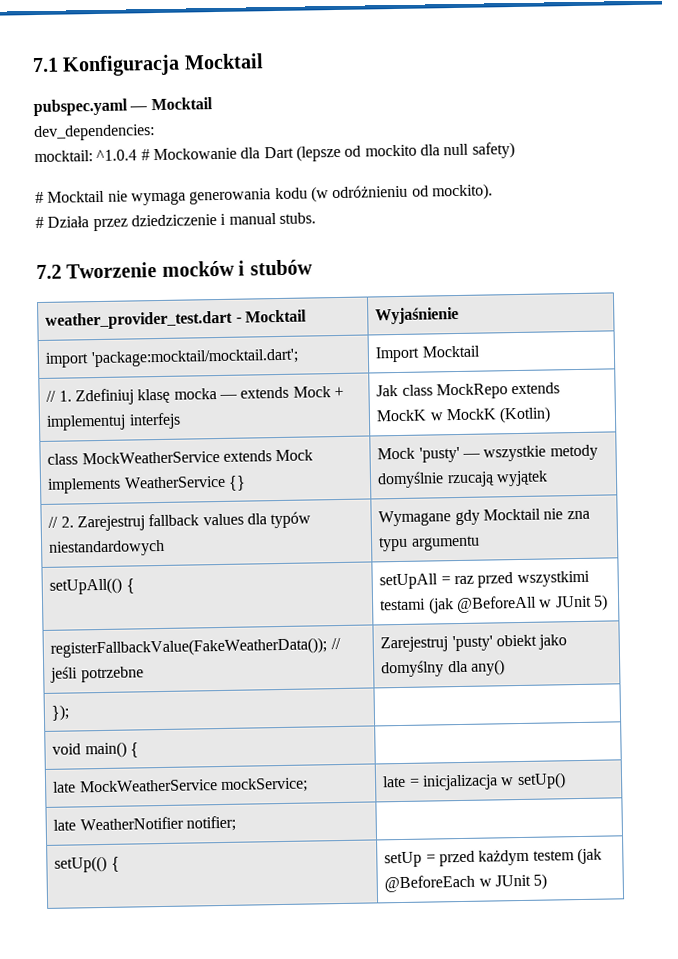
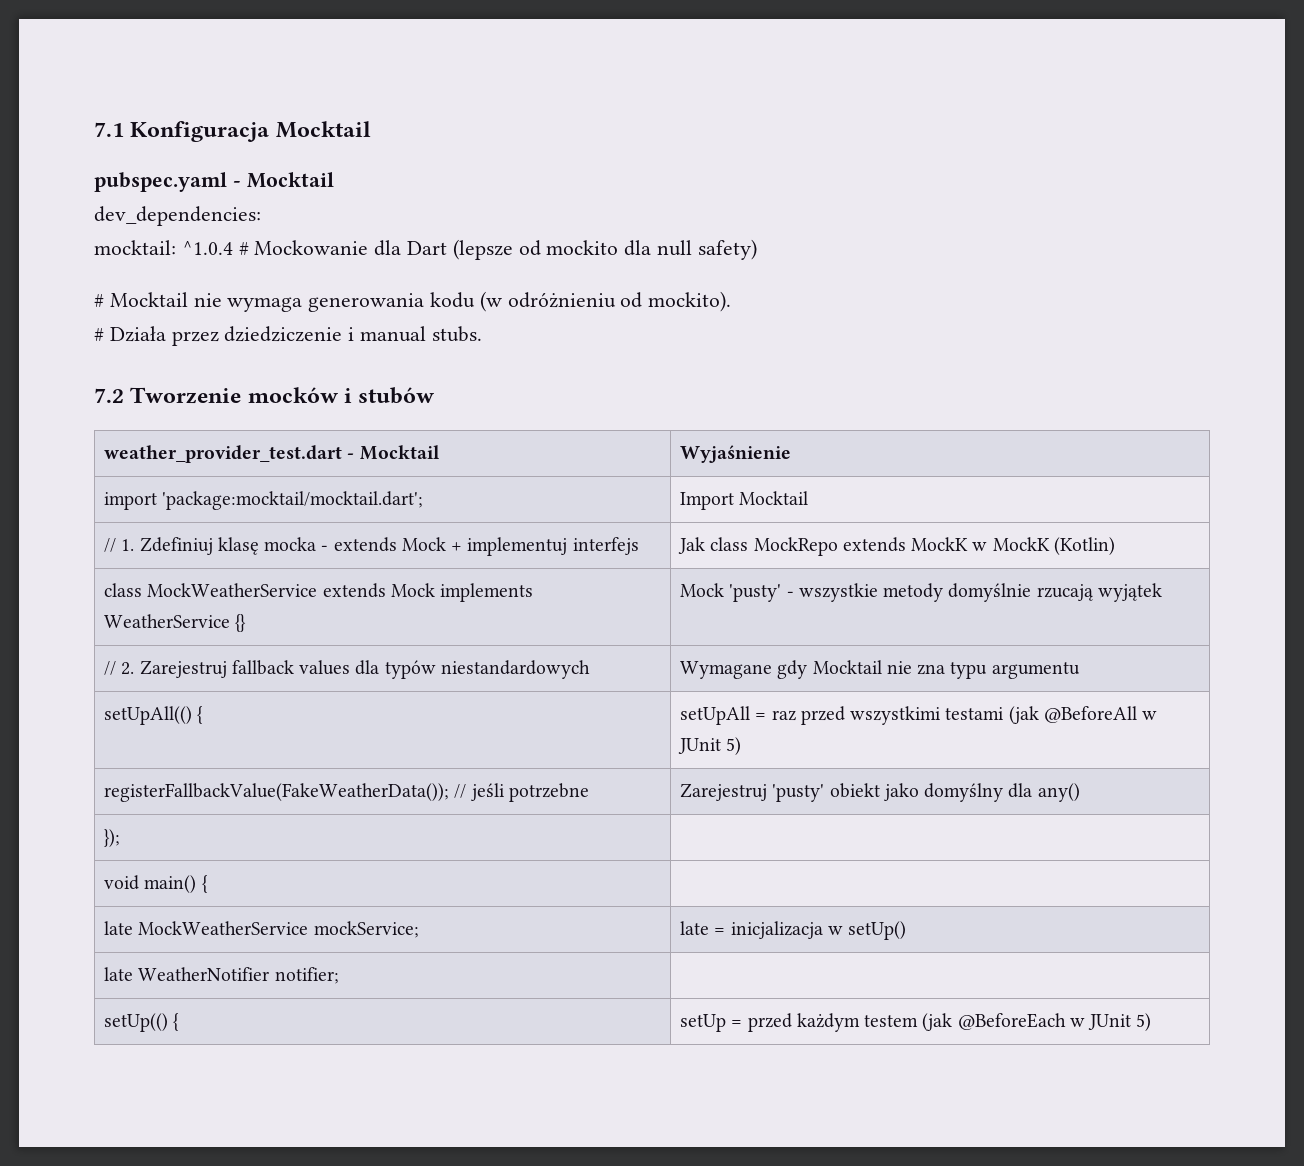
[129,106,149,111] — -> [232,181,241,187] -
[218,394,238,400] — -> [321,545,329,551] -
[461,453,481,458] — -> [786,591,794,597] -

